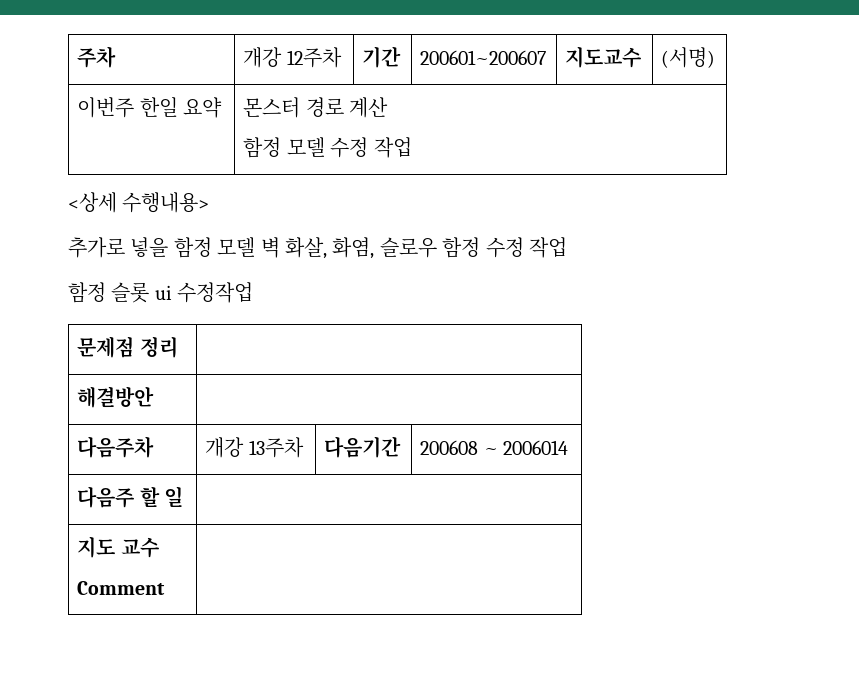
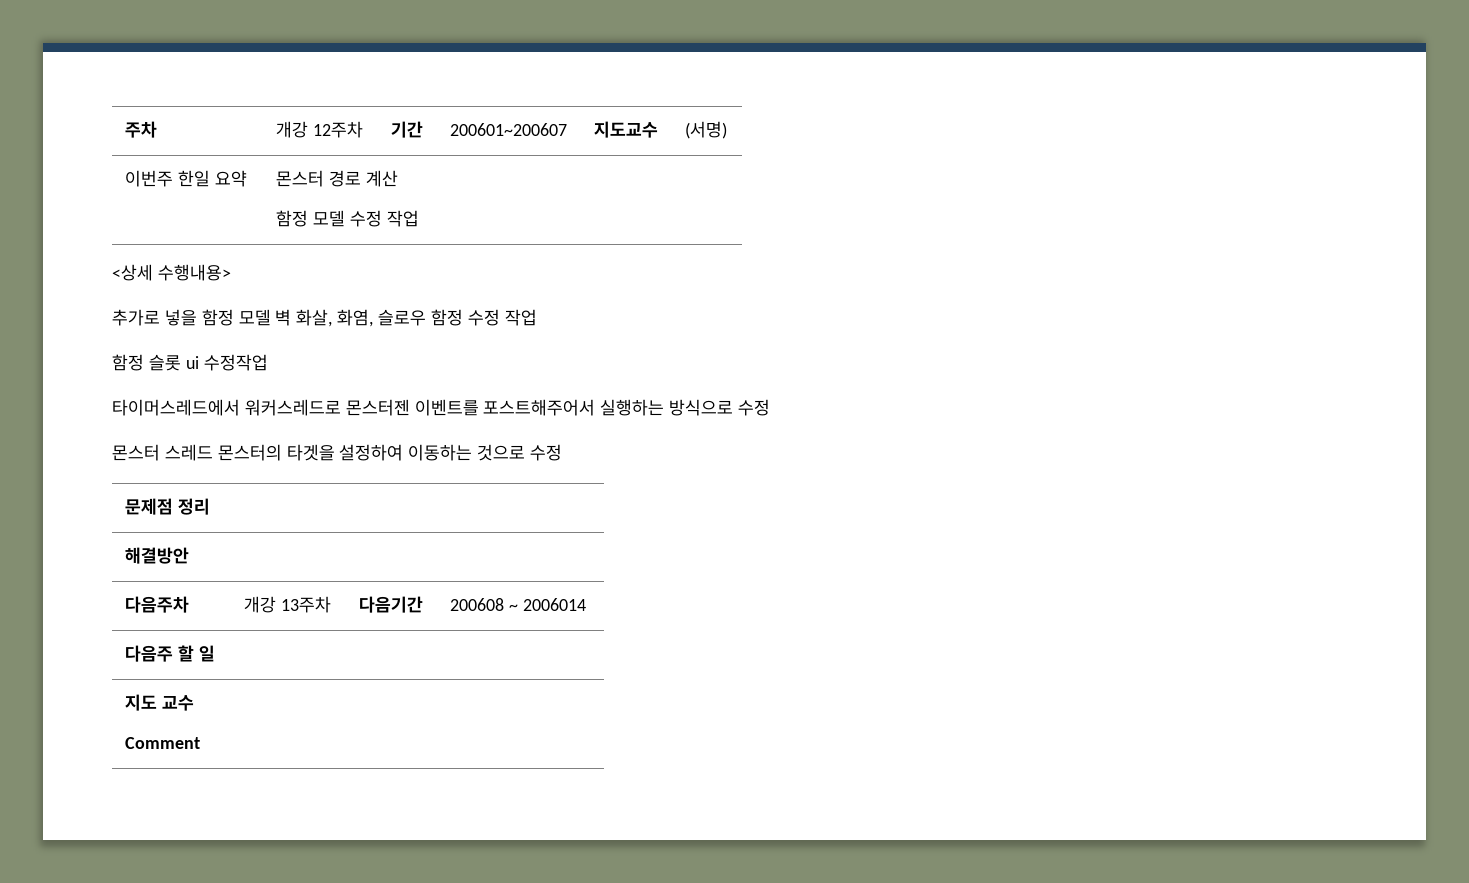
(254, 292) none -> [112,399,771,416] [112,444,563,461] // 타이머스레드에서 워커스레드로 몬스터젠 이벤트를 포스트해주어서 실행하는 방식으로 수정 // 몬스터 스레드 몬스터의 타겟을 설정하여 이동하는 것으로 수정

